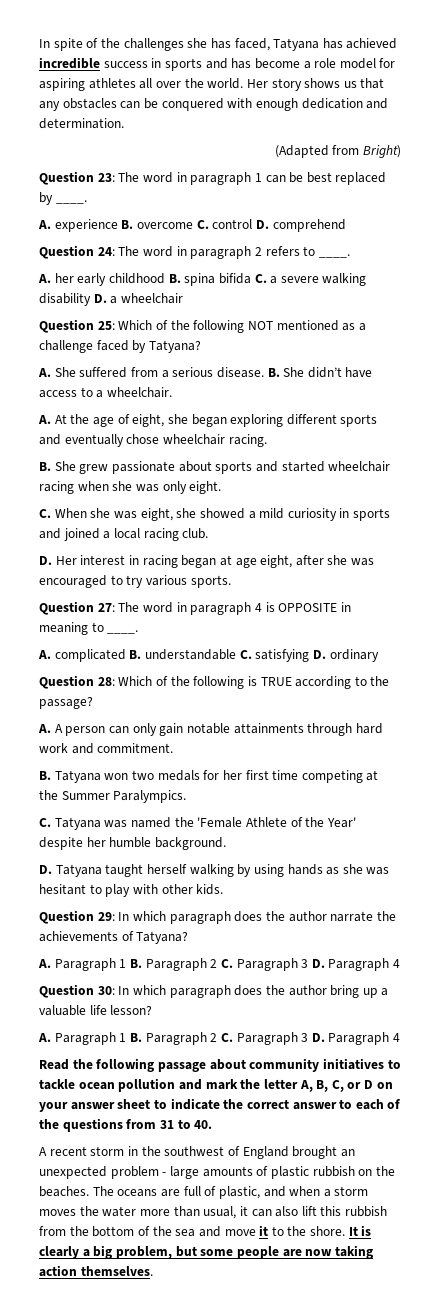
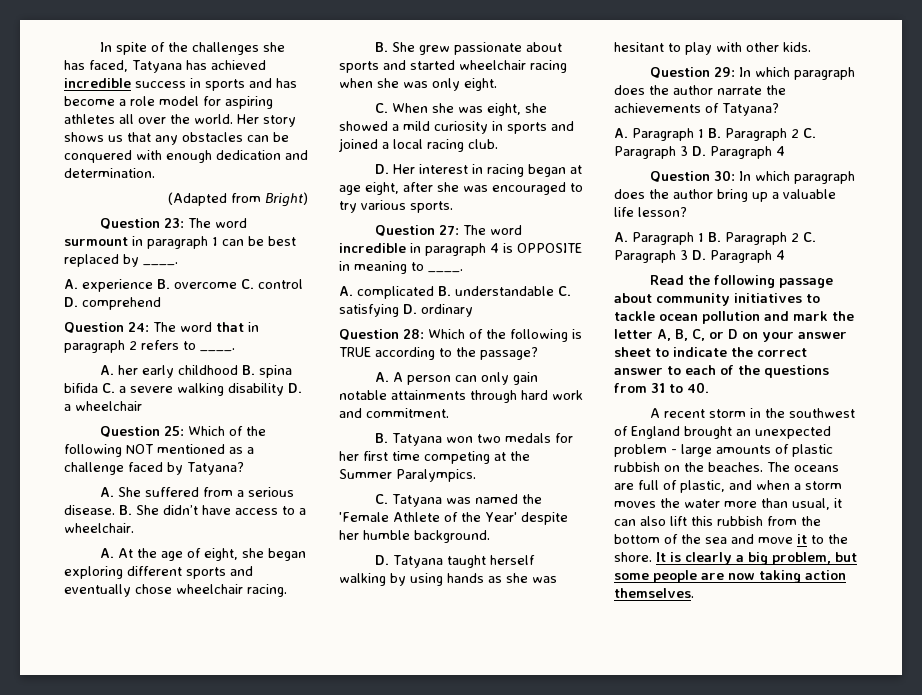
(173, 177) none -> [64,237,128,246] surmount
(173, 251) none -> [216,322,244,332] that
(173, 607) none -> [339,243,406,253] incredible

